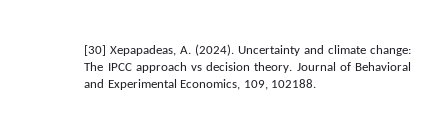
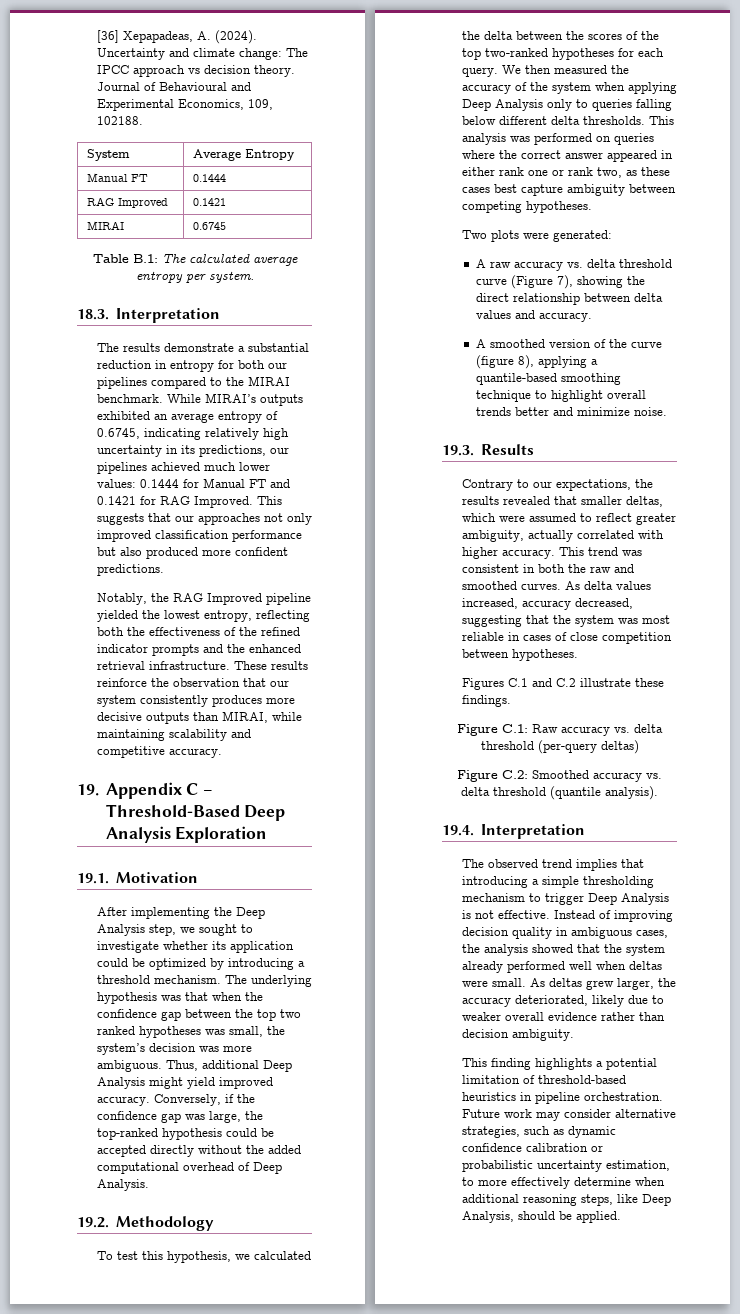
[84,45,107,56] [30] -> [96,30,119,43] [36]
[354,62,411,71] Behavioral -> [158,82,227,91] Behavioural
(316, 83) none -> [87,149,131,161] [193,149,296,161] [87,173,149,182] [193,174,227,182] [87,197,169,208] [193,198,227,206] [87,221,125,230] [193,222,227,230] [92,254,298,266] [135,271,254,283] [77,308,220,323] [96,343,309,352] [96,360,287,372] [96,376,290,389] [96,393,303,406] [96,411,278,423] [96,428,289,440] [96,445,289,457] [96,462,270,474] [96,478,290,488] [96,496,282,508] [96,513,312,525] [96,530,302,542] [96,547,288,559] [96,564,164,576] [96,593,311,605] [96,610,310,622] [96,627,300,636] [96,644,301,656] [96,661,308,670] [96,678,289,687] [96,695,295,707] [96,711,302,724] [96,729,251,741] [96,746,222,758] [77,782,213,799] [105,804,286,821] [105,826,268,843] [77,872,198,884] [96,907,265,919] [96,924,253,936] [96,941,294,953] [96,958,305,970] [96,975,312,987] [96,992,263,1004] [96,1009,301,1021] [96,1026,285,1038] [96,1043,252,1055] [96,1060,292,1072] [96,1077,273,1089] [96,1094,255,1106] [96,1111,263,1123] [96,1128,274,1140] [96,1145,301,1157] [96,1162,282,1174] [96,1179,149,1191] [77,1216,214,1231] [96,1251,311,1263] [461,31,659,40] [461,48,664,60] [461,65,629,77] [461,82,677,94] [461,99,672,111] [461,116,674,125] [461,133,654,145] [461,150,673,162] [461,167,670,178] [461,184,676,196] [461,201,592,213] [461,230,612,242] [476,259,673,271] [476,275,646,289] [476,293,664,305] [476,310,593,322] [476,339,663,348] [476,355,599,369] [476,373,622,385] [476,390,647,402] [476,407,668,416] [442,444,534,456] [461,479,653,491] [461,496,663,507] [461,513,676,525] [461,530,664,542] [461,547,642,559] [461,564,634,573] [461,581,651,590] [461,598,633,610] [461,615,670,627] [461,632,672,644] [461,649,578,661] [461,678,664,690] [461,695,511,707] [457,724,663,736] [480,740,639,754] [457,770,662,782] [461,786,658,800] [442,824,585,839] [461,859,644,871] [461,876,654,888] [461,893,669,905] [461,910,673,922] [461,927,668,939] [461,944,665,956] [461,961,662,973] [461,978,676,990] [461,995,664,1007] [461,1012,665,1021] [461,1029,574,1041] [461,1058,657,1070] [461,1075,626,1084] [461,1092,663,1104] [461,1109,676,1121] [461,1126,616,1138] [461,1143,603,1152] [461,1160,670,1172] [461,1177,665,1189] [461,1194,671,1206] [461,1211,621,1223] // System | Average Entropy // Manual FT | 0.1444 // RAG Improved | 0.1421 // MIRAI | 0.6745 // Table B.1: The calculated average entropy per system. // 18.3. Interpretation // The results demonstrate a substantial reduction in entropy for both our pipelines compared to the MIRAI benchmark. While MIRAI’s outputs exhibited an average entropy of 0.6745, indicating relatively high uncertainty in its predictions, our pipelines achieved much lower values: 0.1444 for Manual FT and 0.1421 for RAG Improved. This suggests that our approaches not only improved classification performance but also produced more confident predictions. // Notably, the RAG Improved pipeline yielded the lowest entropy, reflecting both the effectiveness of the refined indicator prompts and the enhanced retrieval infrastructure. These results reinforce the observation that our system consistently produces more decisive outputs than MIRAI, while maintaining scalability and competitive accuracy. // 19. Appendix C – Threshold-Based Deep Analysis Exploration // 19.1. Motivation // After implementing the Deep Analysis step, we sought to investigate whether its application could be optimized by introducing a threshold mechanism. The underlying hypothesis was that when the confidence gap between the top two ranked hypotheses was small, the system’s decision was more ambiguous. Thus, additional Deep Analysis might yield improved accuracy. Conversely, if the confidence gap was large, the top-ranked hypothesis could be accepted directly without the added computational overhead of Deep Analysis. // 19.2. Methodology // To test this hypothesis, we calculated the delta between the scores of the top two-ranked hypotheses for each query. We then measured the accuracy of the system when applying Deep Analysis only to queries falling below different delta thresholds. This analysis was performed on queries where the correct answer appeared in either rank one or rank two, as these cases best capture ambiguity between competing hypotheses. // Two plots were generated: // A raw accuracy vs. delta threshold curve (Figure 7), showing the direct relationship between delta values and accuracy. // A smoothed version of the curve (figure 8), applying a quantile-based smoothing technique to highlight overall trends better and minimize noise. // 19.3. Results // Contrary to our expectations, the results revealed that smaller deltas, which were assumed to reflect greater ambiguity, actually correlated with higher accuracy. This trend was consistent in both the raw and smoothed curves. As delta values increased, accuracy decreased, suggesting that the system was most reliable in cases of close competition between hypotheses. // Figures C.1 and C.2 illustrate these findings. // Figure C.1: Raw accuracy vs. delta threshold (per-query deltas) // Figure C.2: Smoothed accuracy vs. delta threshold (quantile analysis). // 19.4. Interpretation // The observed trend implies that introducing a simple thresholding mechanism to trigger Deep Analysis is not effective. Instead of improving decision quality in ambiguous cases, the analysis showed that the system already performed well when deltas were small. As deltas grew larger, the accuracy deteriorated, likely due to weaker overall evidence rather than decision ambiguity. // This finding highlights a potential limitation of threshold-based heuristics in pipeline orchestration. Future work may consider alternative strategies, such as dynamic confidence calibration or probabilistic uncertainty estimation, to more effectively determine when additional reasoning steps, like Deep Analysis, should be applied.

